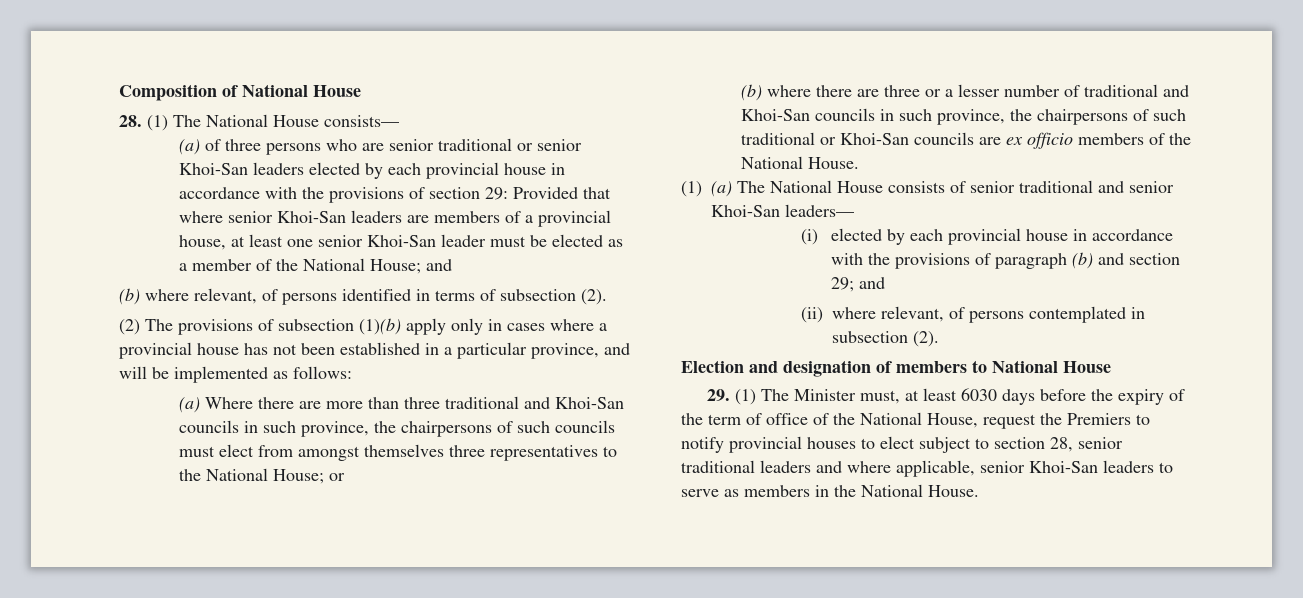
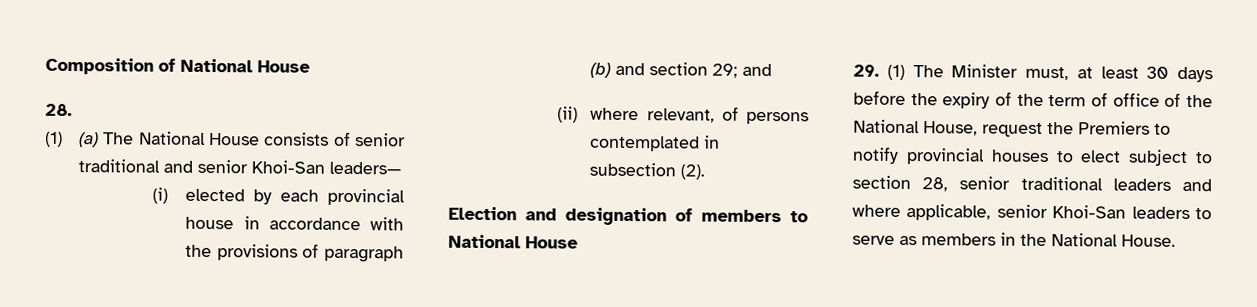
[147,114,399,131] [178,138,582,155] [178,162,565,179] [178,187,611,203] [178,210,611,227] [178,234,623,250] [178,258,452,274] [119,288,607,305] [119,318,607,335] [119,342,630,359] [119,366,352,383] [178,396,624,413] [178,420,615,437] [178,444,617,461] [178,468,345,484] [740,84,1189,101] [740,108,1186,125] [740,132,1191,149] [740,156,859,169] (1) The National House consists— // (a) of three persons who are senior traditional or senior Khoi-San leaders elected by each provincial house in accordance with the provisions of section 29: Provided that where senior Khoi-San leaders are members of a provincial house, at least one senior Khoi-San leader must be elected as a member of the National House; and // (b) where relevant, of persons identified in terms of subsection (2). // (2) The provisions of subsection (1)(b) apply only in cases where a provincial house has not been established in a particular province, and will be implemented as follows: // (a) Where there are more than three traditional and Khoi-San councils in such province, the chairpersons of such councils must elect from amongst themselves three representatives to the National House; or // (b) where there are three or a lesser number of traditional and Khoi-San councils in such province, the chairpersons of such traditional or Khoi-San councils are ex officio members of the National House. -> (72, 110) none
[960,388,997,401] 6030 -> [1146,66,1170,79] 30

